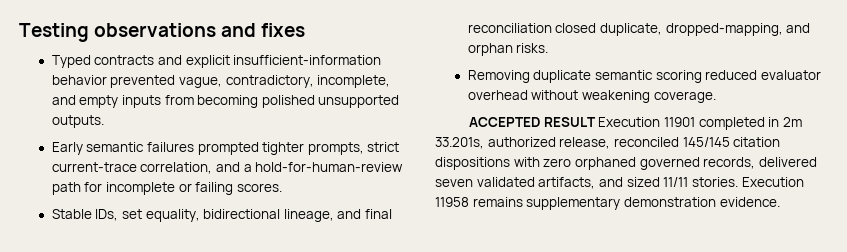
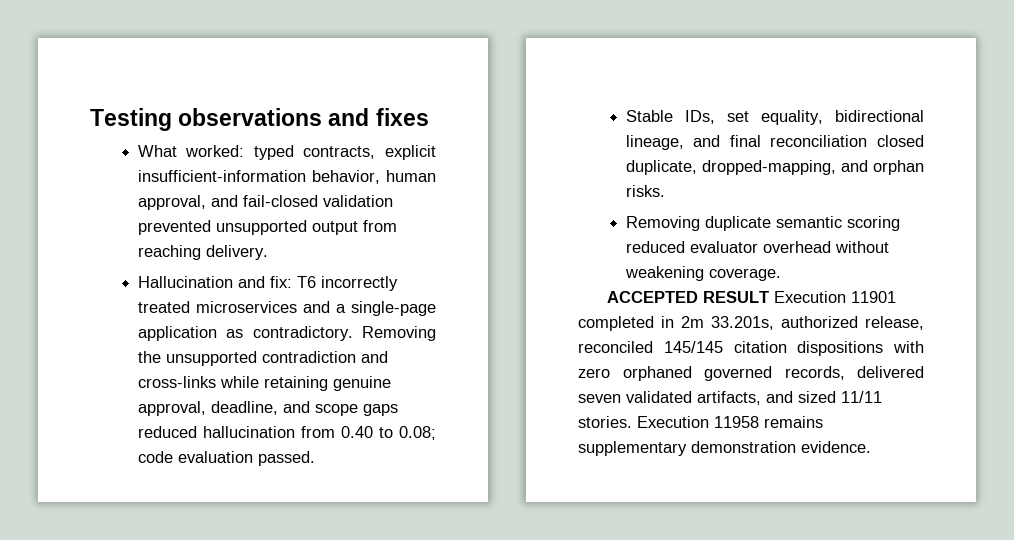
[51,55,382,68] [51,75,391,88] [51,95,400,108] [51,115,104,128] [51,142,400,155] [51,162,404,174] [51,182,282,195] Typed contracts and explicit insufficient-information behavior prevented vague, contradictory, incomplete, and empty inputs from becoming polished unsupported outputs. // Early semantic failures prompted tighter prompts, strict current-trace correlation, and a hold-for-human-review path for incomplete or failing scores. -> [137,145,436,160] [137,170,436,184] [137,195,393,210] [137,220,397,235] [137,245,268,260] [137,276,398,291] [137,301,436,316] [137,326,436,341] [137,351,388,366] [137,376,391,391] [137,401,398,416] [137,426,436,440] [137,451,315,466] What worked: typed contracts, explicit insufficient-information behavior, human approval, and fail-closed validation prevented unsupported output from reaching delivery. // Hallucination and fix: T6 incorrectly treated microservices and a single-page application as contradictory. Removing the unsupported contradiction and cross-links while retaining genuine approval, deadline, and scope gaps reduced hallucination from 0.40 to 0.08; code evaluation passed.

